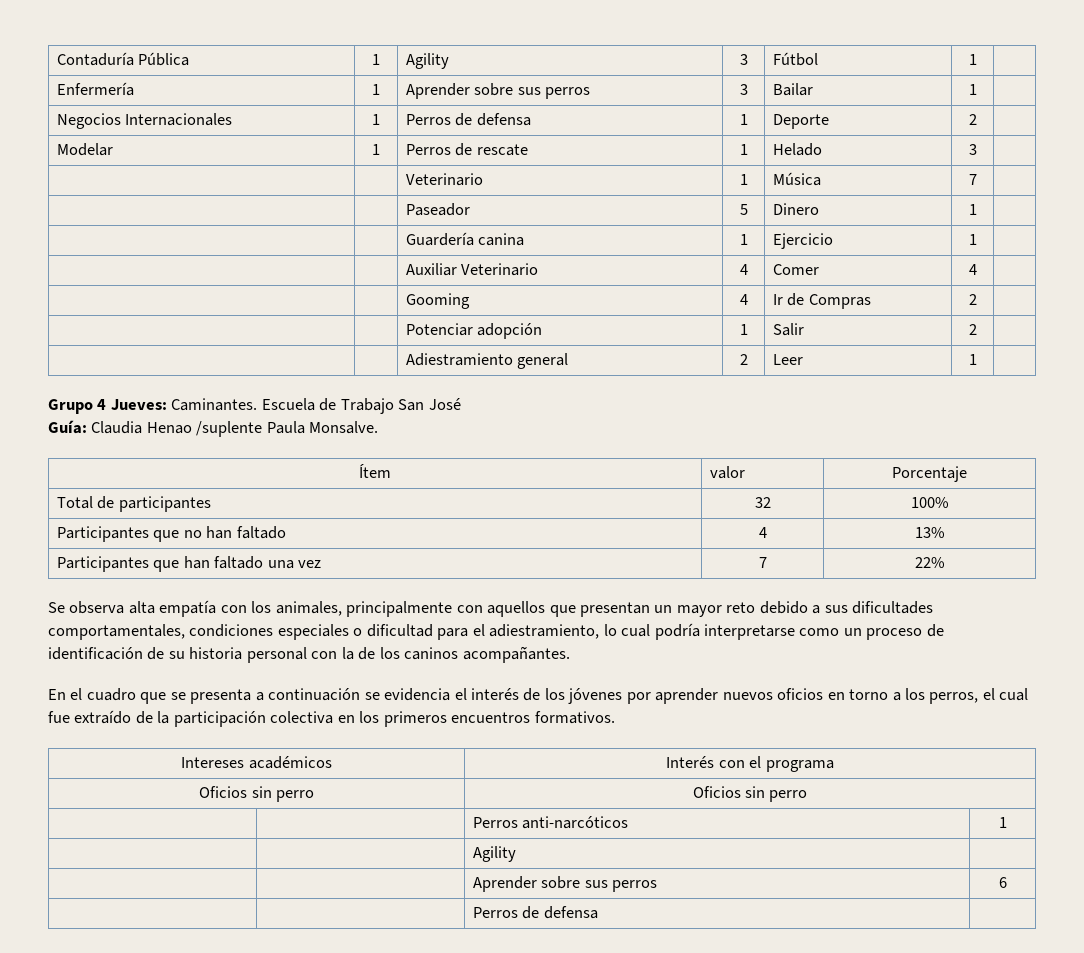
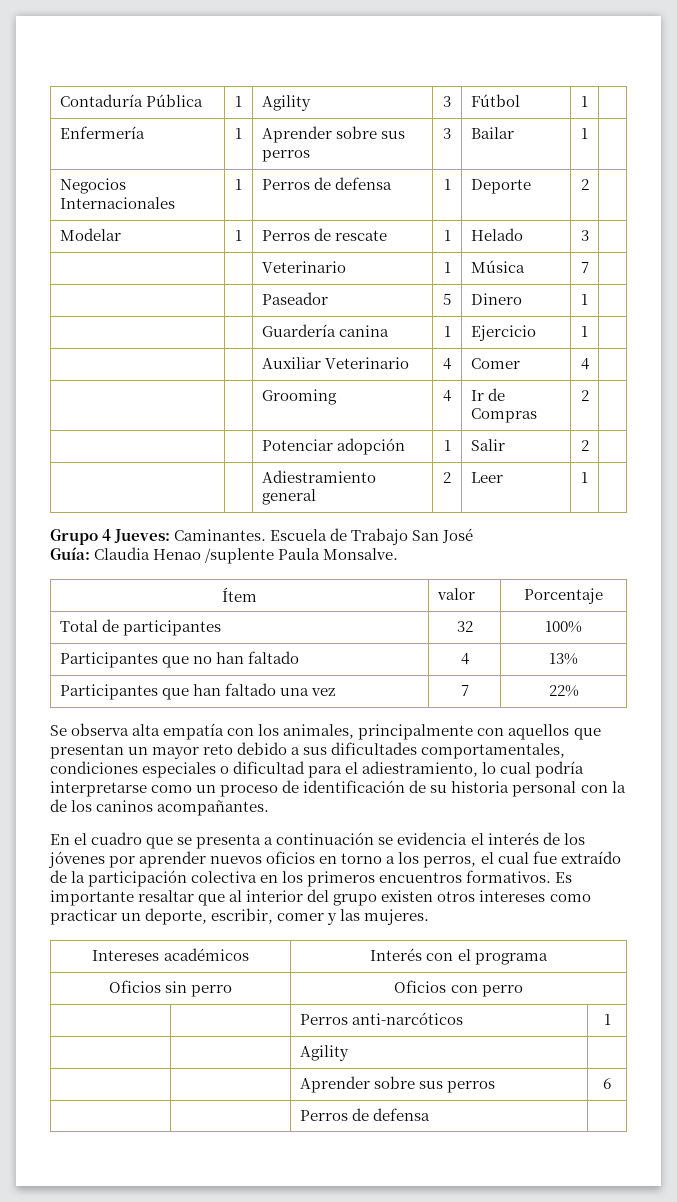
[405,293,470,309] Gooming -> [261,389,337,405] Grooming
(615, 717) none -> [555,872,573,883] [50,889,591,906] [50,908,430,925] Es importante resaltar que al interior del grupo existen otros intereses como practicar un deporte, escribir, comer y las mujeres.
[744,786,765,798] sin -> [450,985,478,993] con

